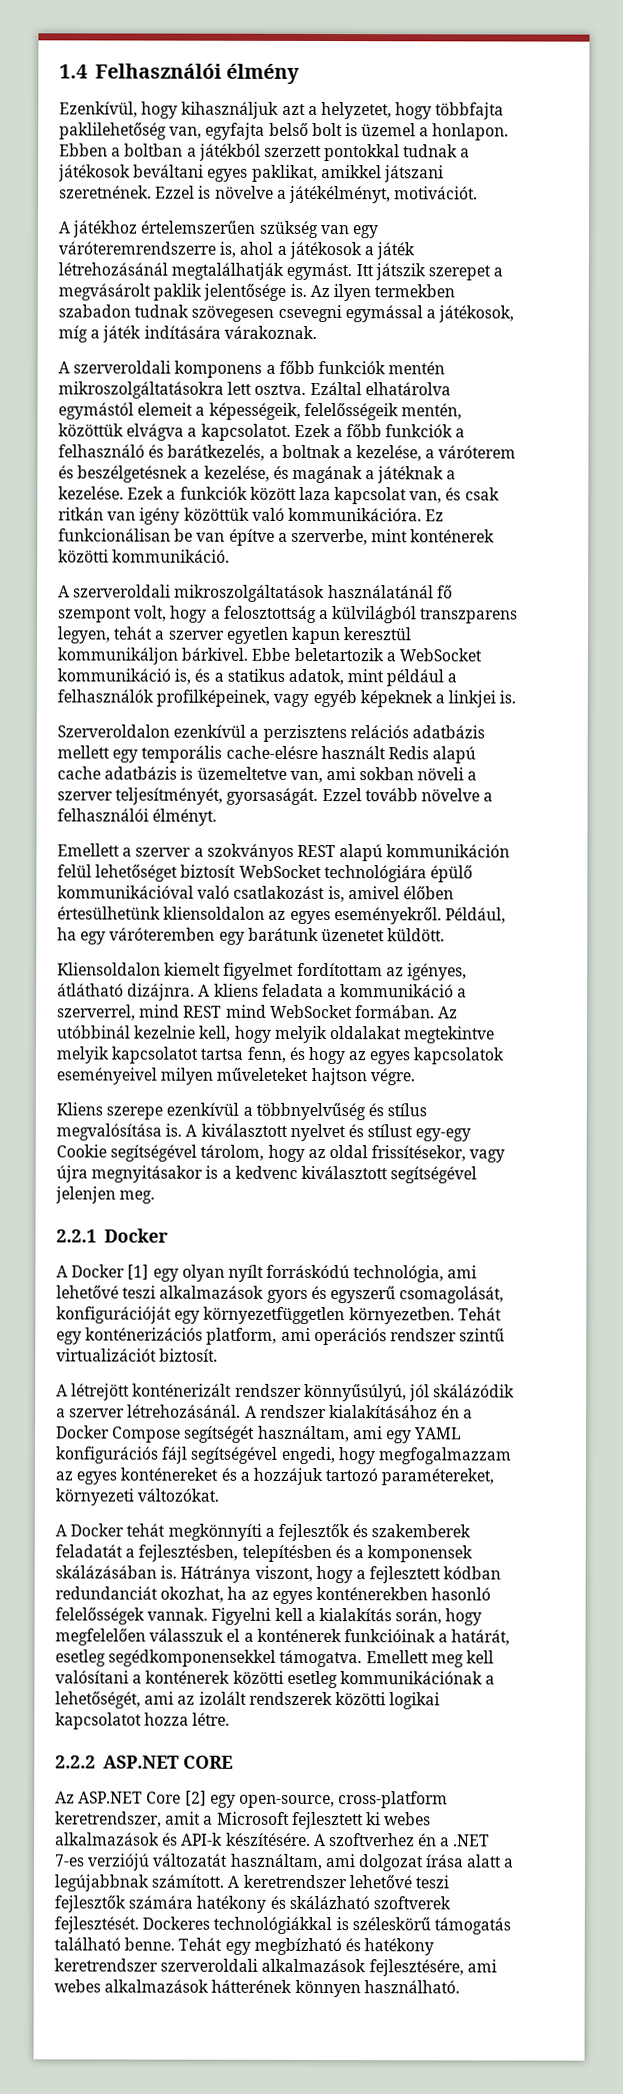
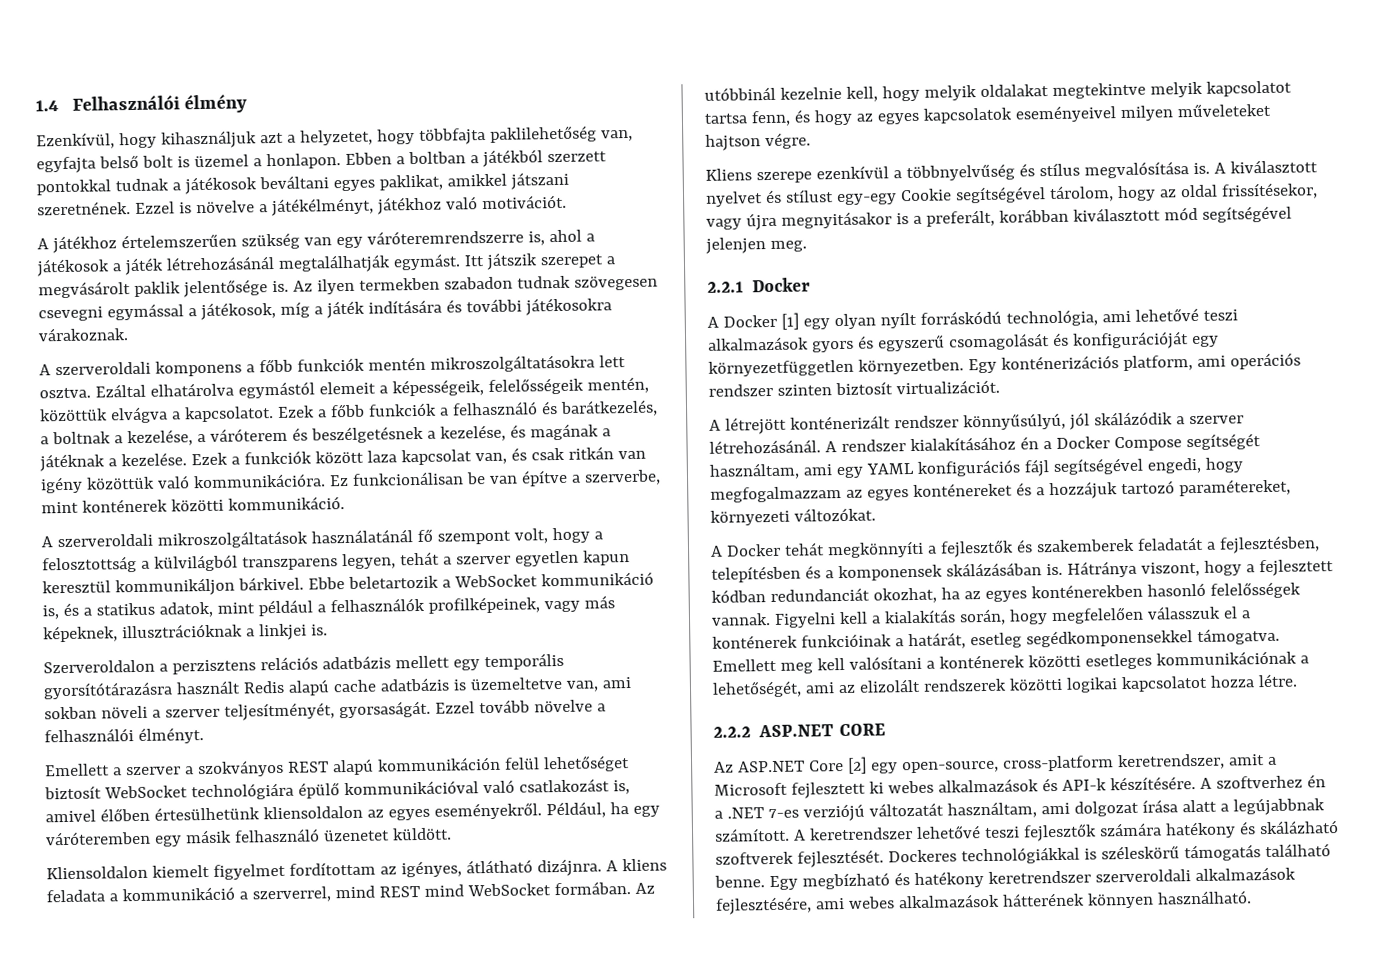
(391, 194) none -> [376,196,478,215] játékhoz való
(221, 332) none -> [445,297,612,316] és további játékosokra
[312,690,433,708] egyéb képeknek -> [583,595,615,609] [43,623,243,643] más képeknek, illusztrációknak
[173,724,247,738] ezenkívül -> (155, 666) none
[225,745,318,760] cache-elésre -> [43,681,173,700] gyorsítótárazásra
[247,927,319,942] barátunk -> [184,828,320,844] másik felhasználó
[234,1165,388,1180] kedvenc kiválasztott -> [925,206,1198,227] preferált, korábban kiválasztott mód
[399,1286,505,1304] csomagolását, -> [948,332,1069,351] csomagolását és
[457,1307,502,1321] [56,1331,82,1345] Tehát egy -> [967,358,997,374] Egy
[459,1328,506,1342] [56,1348,219,1362] szintű virtualizációt biztosít. -> [776,379,1000,396] szinten biztosít virtualizációt.
[286,1670,338,1689] esetleg -> [1084,653,1152,670] esetleges
[198,1691,247,1705] izolált -> [858,678,921,693] elizolált
[178,1937,251,1955] Tehát egy -> [768,875,798,891] Egy

